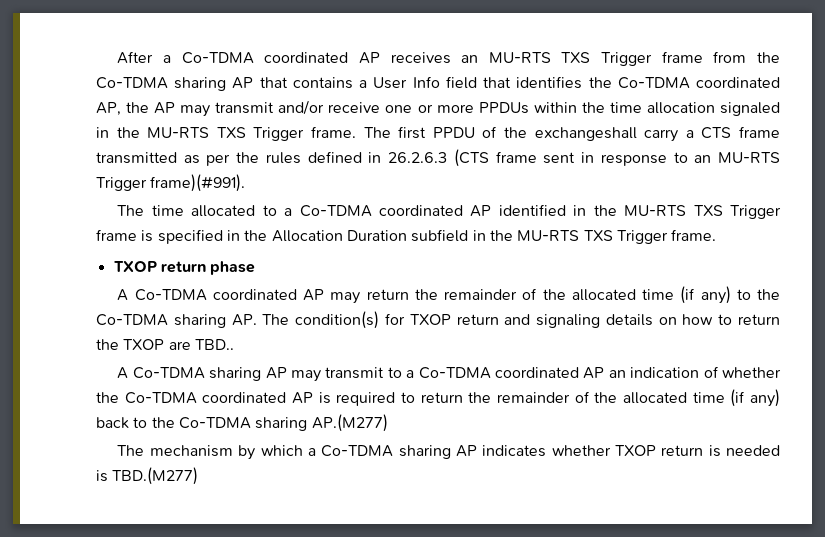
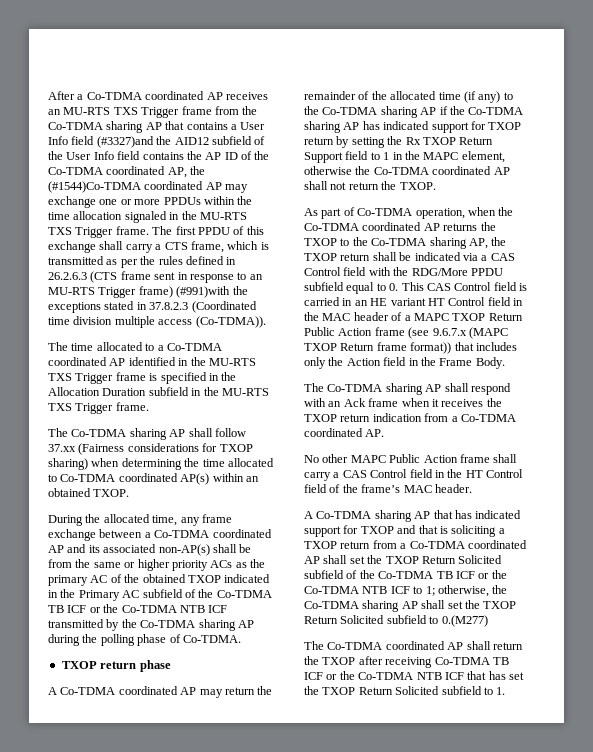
[483,76,583,89] that identifies -> [96,136,266,148] [48,151,252,160] (#3327)and the AID12 subfield of the User Info field contains the AP ID of
[154,100,381,117] AP may transmit and/or receive -> [48,181,249,193] [48,196,96,208] (#1544)Co-TDMA coordinated AP may exchange
[504,126,781,142] the exchangeshall carry a CTS frame -> [246,226,264,235] [48,241,269,253] this exchange shall carry a CTS frame, which is
[150,174,246,192] frame)(#991). -> [138,286,248,298] [48,301,257,313] [48,316,266,328] frame) (#991)with the exceptions stated in 37.8.2.3 (Coordinated time division multiple access (Co-TDMA)).
(717, 235) none -> [48,428,246,440] [48,443,253,455] [48,458,274,470] [48,473,259,485] [48,488,130,497] [48,514,232,526] [48,529,272,541] [48,544,252,556] [48,559,265,571] [48,574,271,586] [48,589,272,601] [48,604,228,613] [48,619,254,631] [48,634,241,646] // The Co-TDMA sharing AP shall follow 37.xx (Fairness considerations for TXOP sharing) when determining the time allocated to Co-TDMA coordinated AP(s) within an obtained TXOP. // During the allocated time, any frame exchange between a Co-TDMA coordinated AP and its associated non-AP(s) shall be from the same or higher priority ACs as the primary AC of the obtained TXOP indicated in the Primary AC subfield of the Co-TDMA TB ICF or the Co-TDMA NTB ICF transmitted by the Co-TDMA sharing AP during the polling phase of Co-TDMA.
[231,311,781,329] [96,339,234,350] [117,366,781,382] [96,389,780,407] [96,414,388,432] [117,445,780,460] [96,467,199,485] AP. The condition(s) for TXOP return and signaling details on how to return the TXOP are TBD.. // A Co-TDMA sharing AP may transmit to a Co-TDMA coordinated AP an indication of whether the Co-TDMA coordinated AP is required to return the remainder of the allocated time (if any) back to the Co-TDMA sharing AP.(M277) // The mechanism by which a Co-TDMA sharing AP indicates whether TXOP return is needed is TBD.(M277) -> [420,106,524,115] [304,121,522,133] [304,136,494,148] [304,151,505,163] [304,166,510,175] [304,181,436,190] [304,207,514,219] [304,222,496,231] [304,237,507,249] [304,252,515,261] [304,267,503,276] [304,282,527,294] [304,297,523,306] [304,312,523,321] [304,327,508,339] [304,342,517,354] [304,357,505,369] [304,383,511,395] [304,398,502,407] [304,413,516,422] [304,428,385,437] [304,454,518,463] [304,469,523,481] [304,484,472,493] [304,510,522,522] [304,525,505,537] [304,540,527,549] [304,555,503,564] [304,570,507,579] [304,585,508,597] [304,600,517,612] [304,615,488,627] [304,641,523,650] [304,656,509,668] [304,671,524,680] [304,686,506,695] AP if the Co-TDMA sharing AP has indicated support for TXOP return by setting the Rx TXOP Return Support field to 1 in the MAPC element, otherwise the Co-TDMA coordinated AP shall not return the TXOP. // As part of Co-TDMA operation, when the Co-TDMA coordinated AP returns the TXOP to the Co-TDMA sharing AP, the TXOP return shall be indicated via a CAS Control field with the RDG/More PPDU subfield equal to 0. This CAS Control field is carried in an HE variant HT Control field in the MAC header of a MAPC TXOP Return Public Action frame (see 9.6.7.x (MAPC TXOP Return frame format)) that includes only the Action field in the Frame Body. // The Co-TDMA sharing AP shall respond with an Ack frame when it receives the TXOP return indication from a Co-TDMA coordinated AP. // No other MAPC Public Action frame shall carry a CAS Control field in the HT Control field of the frame’s MAC header. // A Co-TDMA sharing AP that has indicated support for TXOP and that is soliciting a TXOP return from a Co-TDMA coordinated AP shall set the TXOP Return Solicited subfield of the Co-TDMA TB ICF or the Co-TDMA NTB ICF to 1; otherwise, the Co-TDMA sharing AP shall set the TXOP Return Solicited subfield to 0.(M277) // The Co-TDMA coordinated AP shall return the TXOP after receiving Co-TDMA TB ICF or the Co-TDMA NTB ICF that has set the TXOP Return Solicited subfield to 1.

